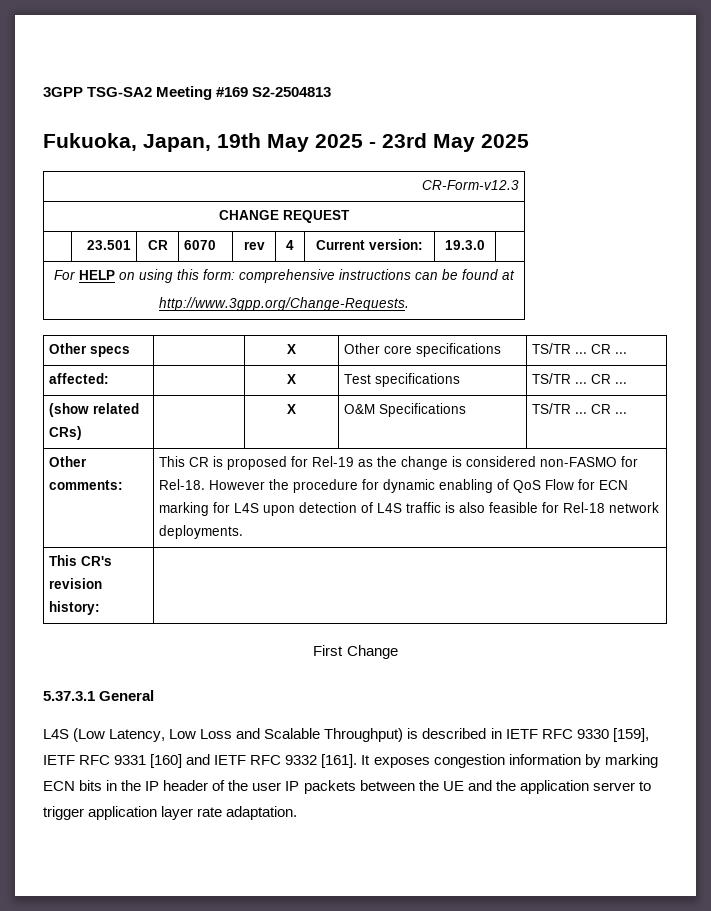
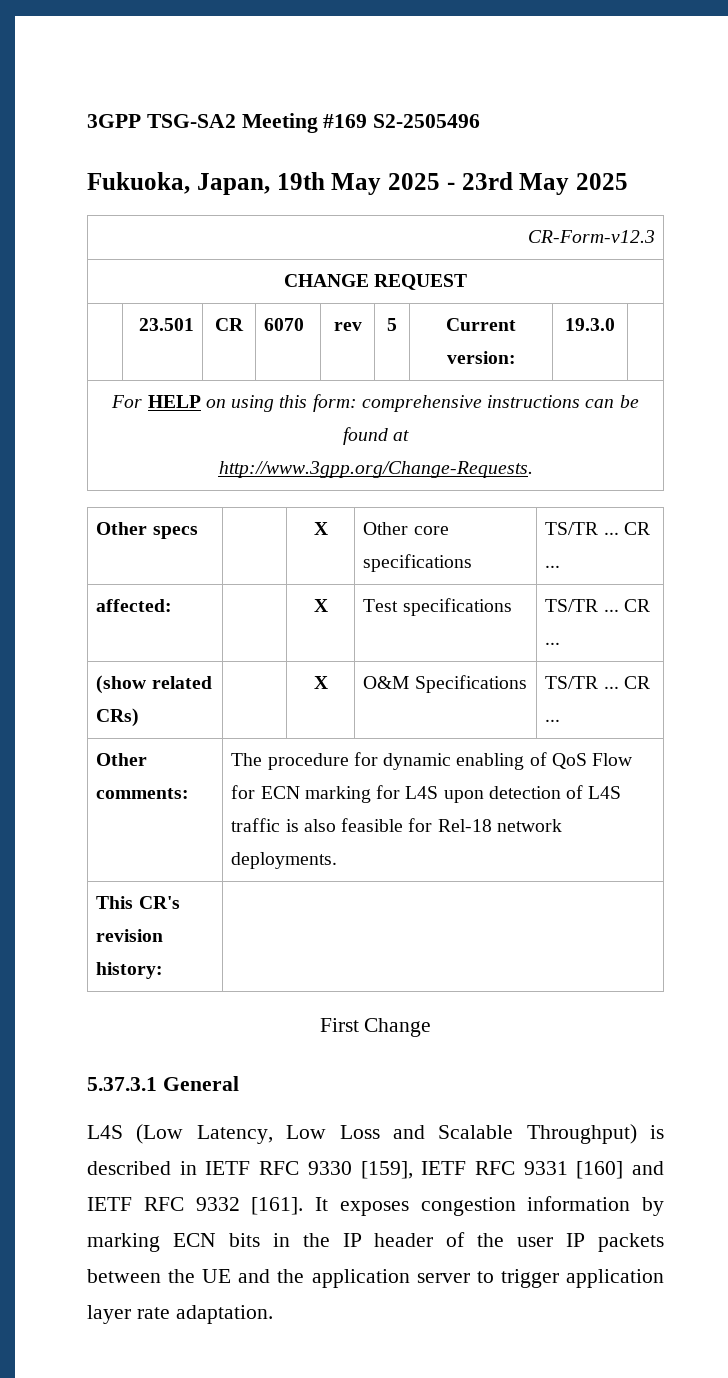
[252,87,332,97] S2-2504813 -> [373,114,481,128] S2-2505496
[286,240,294,250] 4 -> [387,318,397,331] 5
[159,456,639,470] [159,479,290,490] This CR is proposed for Rel-19 as the change is considered non-FASMO for Rel-18. However the -> [231,753,263,766] The

